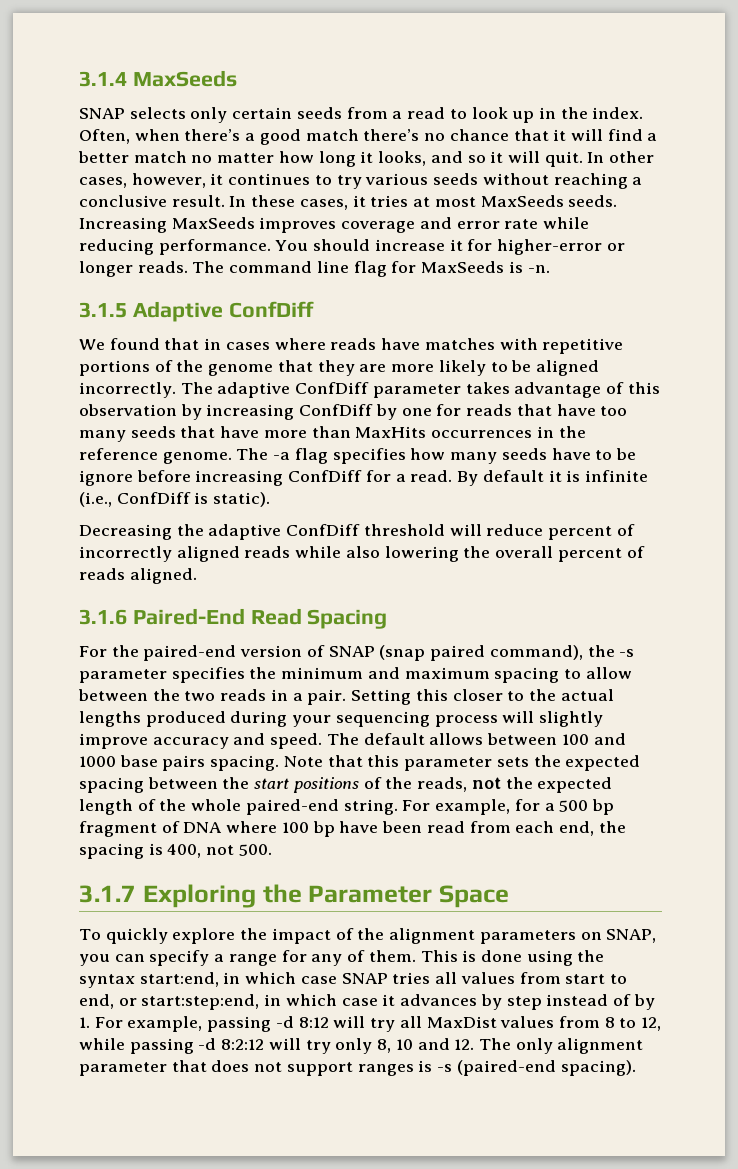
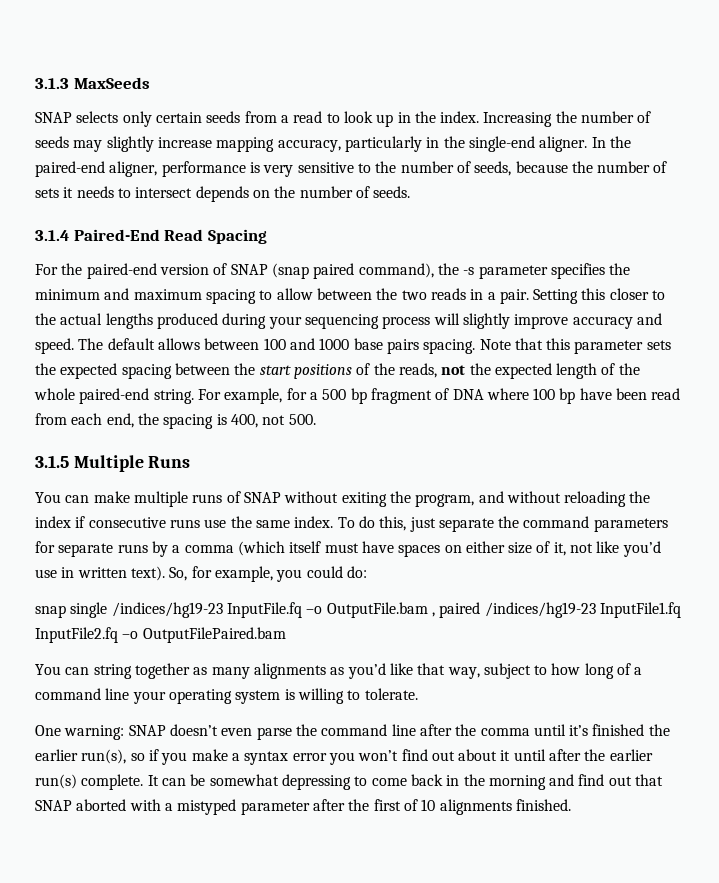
[79,71,127,87] 3.1.4 -> [35,78,69,89] 3.1.3
[79,129,658,145] [78,151,655,167] [79,173,643,189] [79,195,618,210] [79,217,590,233] [79,239,625,255] [79,261,550,277] [79,301,314,322] [79,338,624,354] [79,360,599,376] [79,382,660,398] [79,404,628,420] [79,426,586,442] [79,448,636,464] [79,470,648,486] [79,492,271,507] [79,524,635,540] [79,546,645,562] [79,568,197,584] [79,609,127,625] Often, when there’s a good match there’s no chance that it will find a better match no matter how long it looks, and so it will quit. In other cases, however, it continues to try various seeds without reaching a conclusive result. In these cases, it tries at most MaxSeeds seeds. Increasing MaxSeeds improves coverage and error rate while reducing performance. You should increase it for higher-error or longer reads. The command line flag for MaxSeeds is -n. // 3.1.5 Adaptive ConfDiff // We found that in cases where reads have matches with repetitive portions of the genome that they are more likely to be aligned incorrectly. The adaptive ConfDiff parameter takes advantage of this observation by increasing ConfDiff by one for reads that have too many seeds that have more than MaxHits occurrences in the reference genome. The -a flag specifies how many seeds have to be ignore before increasing ConfDiff for a read. By default it is infinite (i.e., ConfDiff is static). // Decreasing the adaptive ConfDiff threshold will reduce percent of incorrectly aligned reads while also lowering the overall percent of reads aligned. // 3.1.6 -> [483,111,652,127] [35,136,631,152] [35,161,668,177] [35,186,411,202] [35,230,69,241] Increasing the number of seeds may slightly increase mapping accuracy, particularly in the single-end aligner. In the paired-end aligner, performance is very sensitive to the number of seeds, because the number of sets it needs to intersect depends on the number of seeds. // 3.1.4
[79,884,509,908] [79,928,657,944] [79,950,605,966] [79,972,627,988] [79,994,655,1010] [79,1016,662,1032] [79,1038,644,1054] [79,1060,636,1076] 3.1.7 Exploring the Parameter Space // To quickly explore the impact of the alignment parameters on SNAP, you can specify a range for any of them. This is done using the syntax start:end, in which case SNAP tries all values from start to end, or start:step:end, in which case it advances by step instead of by 1. For example, passing -d 8:12 will try all MaxDist values from 8 to 12, while passing -d 8:2:12 will try only 8, 10 and 12. The only alignment parameter that does not support ranges is -s (paired-end spacing). -> [35,455,191,472] [35,491,651,507] [35,516,668,532] [35,541,661,557] [35,566,367,582] [35,602,681,618] [35,627,286,643] [35,663,643,679] [35,688,418,704] [35,724,670,740] [35,749,653,765] [35,774,664,790] [35,799,571,815] 3.1.5 Multiple Runs // You can make multiple runs of SNAP without exiting the program, and without reloading the index if consecutive runs use the same index. To do this, just separate the command parameters for separate runs by a comma (which itself must have spaces on either size of it, not like you’d use in written text). So, for example, you could do: // snap single /indices/hg19-23 InputFile.fq –o OutputFile.bam , paired /indices/hg19-23 InputFile1.fq InputFile2.fq –o OutputFilePaired.bam // You can string together as many alignments as you’d like that way, subject to how long of a command line your operating system is willing to tolerate. // One warning: SNAP doesn’t even parse the command line after the comma until it’s finished the earlier run(s), so if you make a syntax error you won’t find out about it until after the earlier run(s) complete. It can be somewhat depressing to come back in the morning and find out that SNAP aborted with a mistyped parameter after the first of 10 alignments finished.

